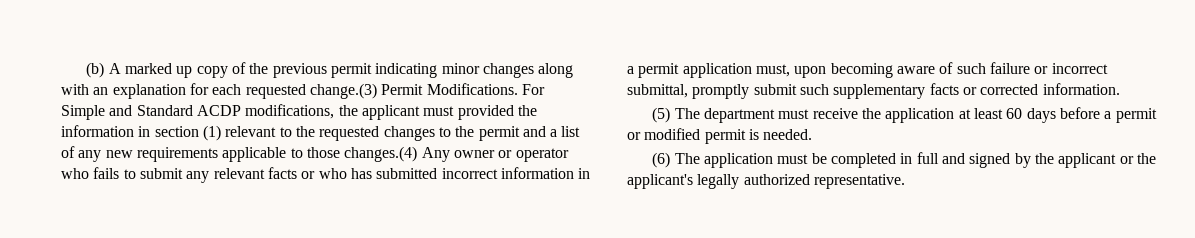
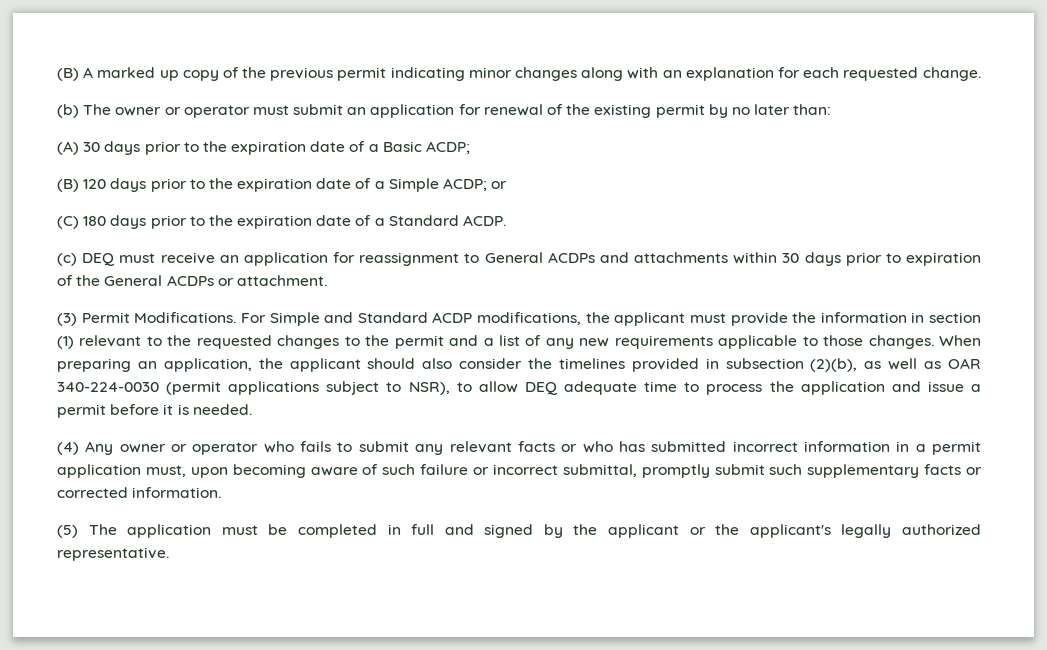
[86,62,105,78] (b) -> [57,68,79,81] (B)
[309,83,377,99] change.(3) -> [922,67,981,81] [57,104,832,118] [57,141,471,155] [57,178,508,192] [57,215,507,229] [57,252,981,266] [57,275,327,286] [57,313,77,326] change. // (b) The owner or operator must submit an application for renewal of the existing permit by no later than: // (A) 30 days prior to the expiration date of a Basic ACDP; // (B) 120 days prior to the expiration date of a Simple ACDP; or // (C) 180 days prior to the expiration date of a Standard ACDP. // (c) DEQ must receive an application for reassignment to General ACDPs and attachments within 30 days prior to expiration of the General ACDPs or attachment. // (3)
[457,105,514,120] provided -> [730,312,788,326] provide
[344,146,418,162] changes.(4) -> [868,335,982,349] [57,358,981,372] [57,381,982,395] [57,404,252,418] [57,442,79,455] changes. When preparing an application, the applicant should also consider the timelines provided in subsection (2)(b), as well as OAR 340-224-0030 (permit applications subject to NSR), to allow DEQ adequate time to process the application and issue a permit before it is needed. // (4)
[703,107,1157,123] [627,128,813,144] [652,152,700,168] department must receive the application at least 60 days before a permit or modified permit is needed. // (6) The -> (117, 529) none

